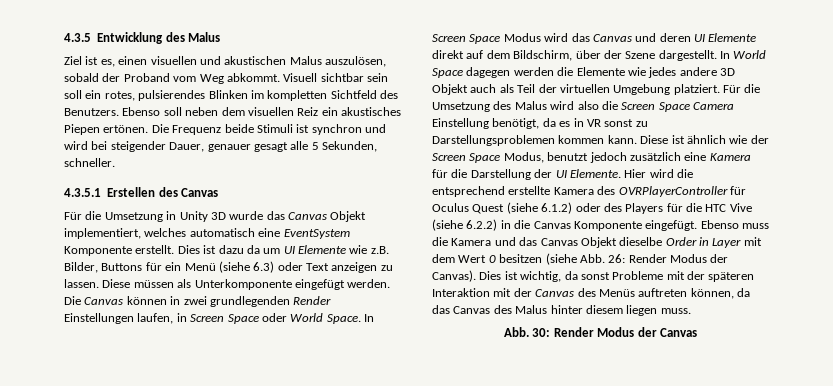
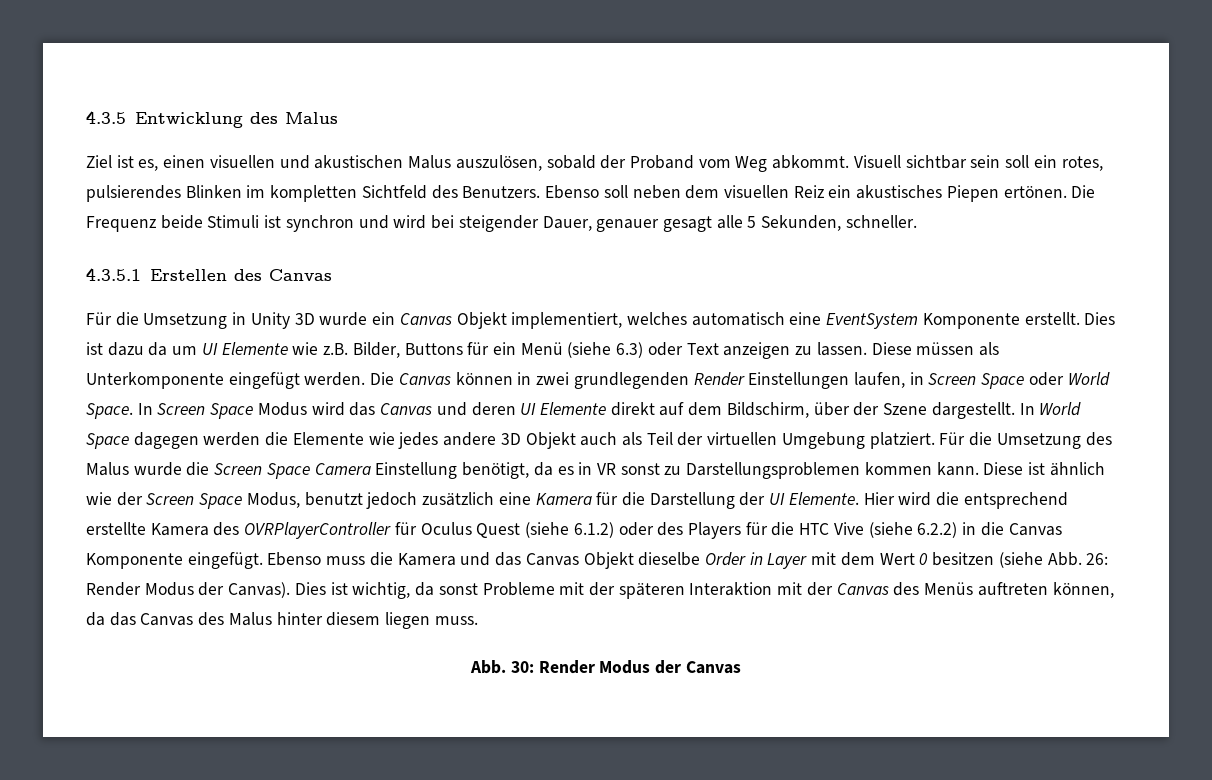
[266,211,285,220] das -> [372,312,396,325] ein
[550,101,599,110] wird also -> [133,462,182,476] wurde

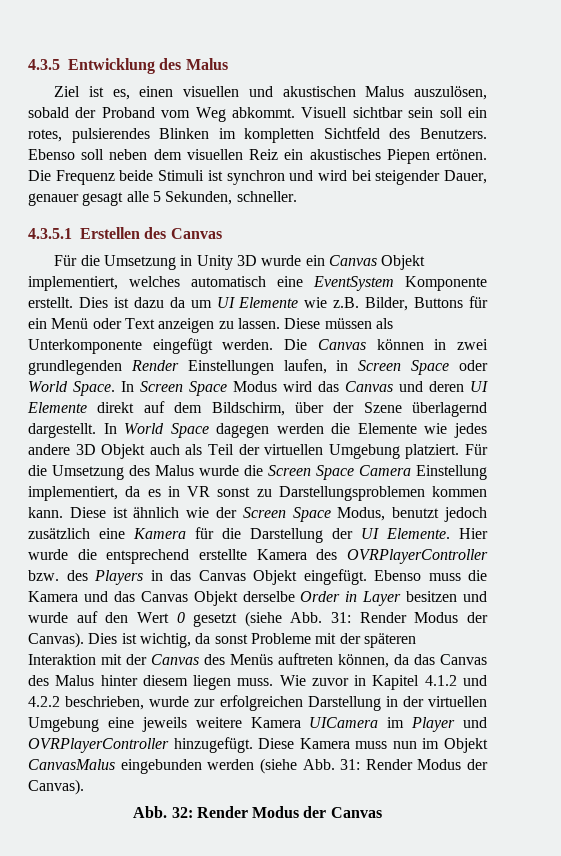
[567,342,644,358] (siehe 6.3) -> (89, 323) none
(928, 409) none -> [412,402,487,417] überlagernd
[462,462,530,479] benötigt, -> [28,486,118,501] implementiert,
[898,492,932,506] wird -> [28,549,68,560] wurde
[394,522,1062,539] [86,553,183,569] für Oculus Quest (siehe 6.1.2) oder des Players für die HTC Vive (siehe 6.2.2) in die Canvas Komponente -> [28,570,297,585] bzw. des Players in das Canvas Objekt
[638,552,701,566] dieselbe -> [242,591,295,602] derselbe
[811,552,875,566] mit dem -> [406,591,487,602] [28,611,129,623] besitzen und wurde auf den
[932,552,1109,568] besitzen (siehe Abb. 26: -> [193,611,352,627] gesetzt (siehe Abb. 31:
[470,660,534,674] // Abb. 30: -> [279,675,487,690] [28,695,487,711] [28,717,487,732] [28,737,488,753] [28,758,488,774] [28,779,84,795] [133,806,193,818] Wie zuvor in Kapitel 4.1.2 und 4.2.2 beschrieben, wurde zur erfolgreichen Darstellung in der virtuellen Umgebung eine jeweils weitere Kamera UICamera im Player und OVRPlayerController hinzugefügt. Diese Kamera muss nun im Objekt CanvasMalus eingebunden werden (siehe Abb. 31: Render Modus der Canvas). // Abb. 32:

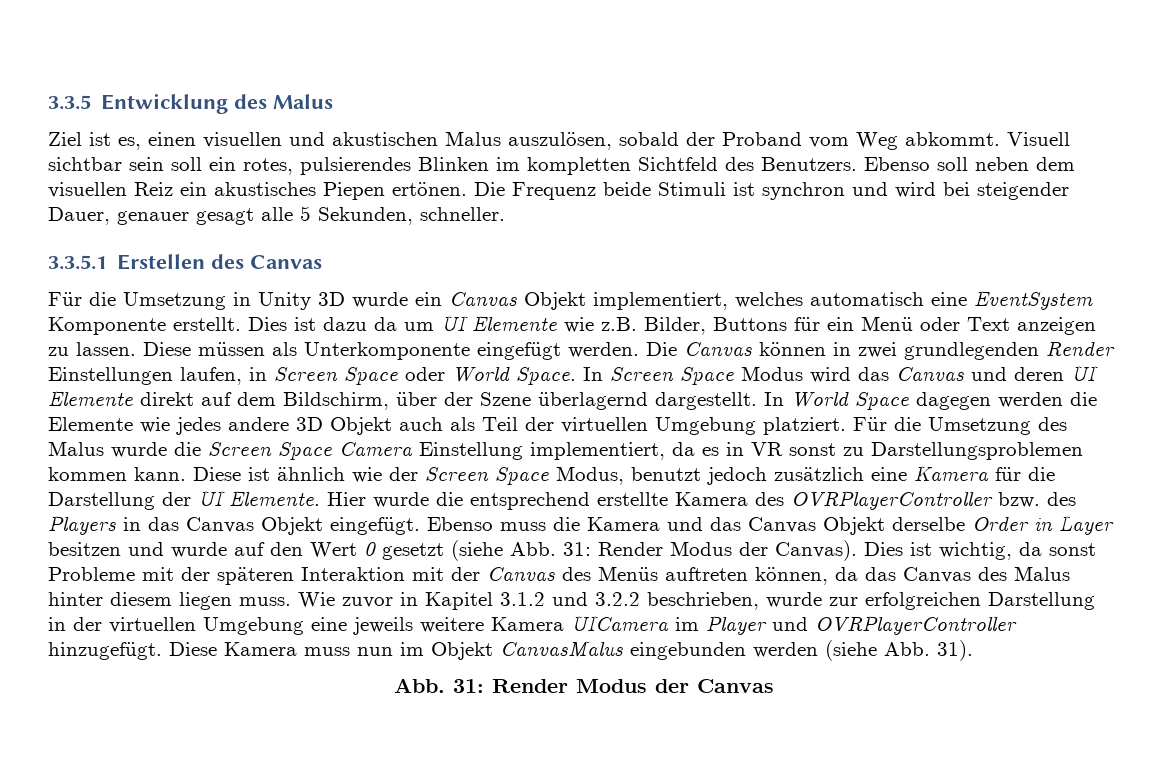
[28,59,60,70] 4.3.5 -> [48,95,91,110] 3.3.5
[28,228,72,239] 4.3.5.1 -> [48,255,107,270] 3.3.5.1
[424,675,487,686] [28,696,60,707] 4.1.2 und 4.2.2 -> [500,592,640,606] 3.1.2 und 3.2.2
[340,759,488,770] [28,779,84,795] [133,806,327,818] 31: Render Modus der Canvas). // Abb. 32: Render Modus der -> [937,640,973,661] [393,678,689,693] 31). // Abb. 31: Render Modus der

